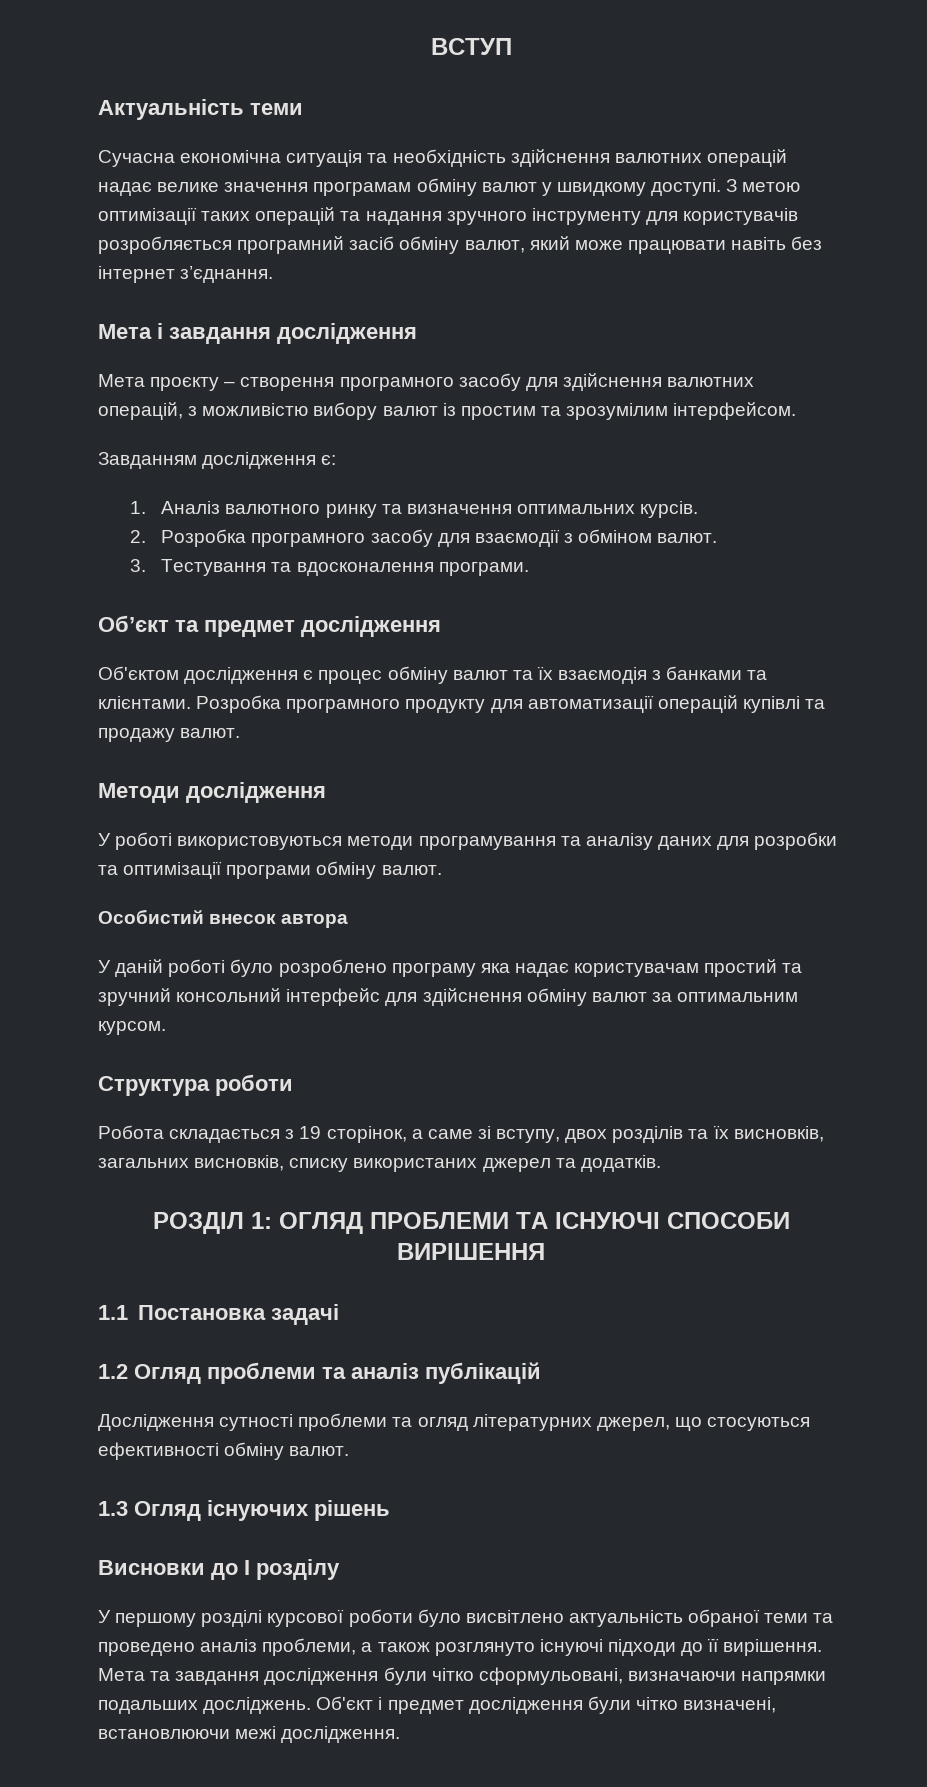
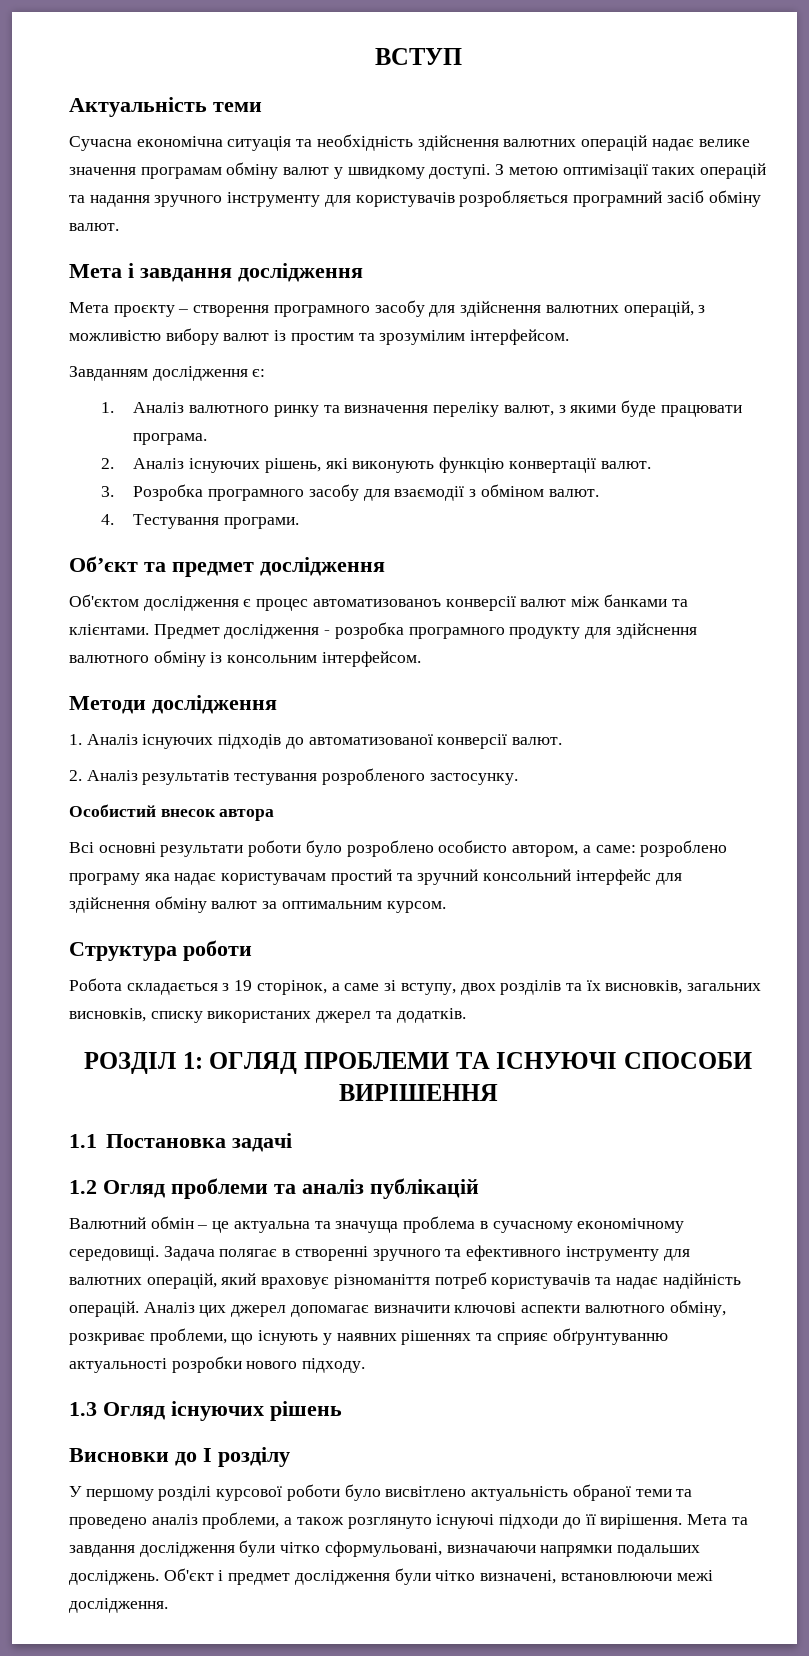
[464,236,823,254] [98,266,274,283] валют, який може працювати навіть без інтернет з’єднання. -> [69,223,119,231] валют.
[516,501,699,518] [129,530,146,543] оптимальних курсів. // 2. -> [433,400,742,417] [133,433,208,445] [101,457,651,473] [101,486,115,497] переліку валют, з якими буде працювати програма. // 2. Аналіз існуючих рішень, які виконують функцію конвертації валют. // 3.
[129,559,434,576] 3. Тестування та вдосконалення -> [101,514,220,529] 4. Тестування
[387,666,768,684] [98,695,826,713] [98,728,241,742] [98,782,326,803] [98,832,838,850] [98,861,442,879] [98,909,349,928] [98,959,274,977] обміну валют та їх взаємодія з банками та клієнтами. Розробка програмного продукту для автоматизації операцій купівлі та продажу валют. // Методи дослідження // У роботі використовуються методи програмування та аналізу даних для розробки та оптимізації програми обміну валют. // Особистий внесок автора // У даній роботі було -> [312,594,688,611] [69,622,697,639] [69,650,421,667] [69,695,277,714] [69,734,563,749] [69,768,518,785] [69,804,275,821] [69,840,636,857] автоматизованоъ конверсії валют між банками та клієнтами. Предмет дослідження - розробка програмного продукту для здійснення валютного обміну із консольним інтерфейсом. // Методи дослідження // 1. Аналіз існуючих підходів до автоматизованої конверсії валют. // 2. Аналіз результатів тестування розробленого застосунку. // Особистий внесок автора // Всі основні результати роботи було розроблено особисто автором, а саме:
[98,1413,811,1431] [98,1442,350,1460] Дослідження сутності проблеми та огляд літературних джерел, що стосуються ефективності обміну валют. -> [69,1216,685,1233] [69,1245,690,1261] [69,1272,741,1289] [69,1300,726,1317] [69,1328,668,1345] [69,1356,366,1373] Валютний обмін – це актуальна та значуща проблема в сучасному економічному середовищі. Задача полягає в створенні зручного та ефективного інструменту для валютних операцій, який враховує різноманіття потреб користувачів та надає надійність операцій. Аналіз цих джерел допомагає визначити ключові аспекти валютного обміну, розкриває проблеми, що існують у наявних рішеннях та сприяє обґрунтуванню актуальності розробки нового підходу.

